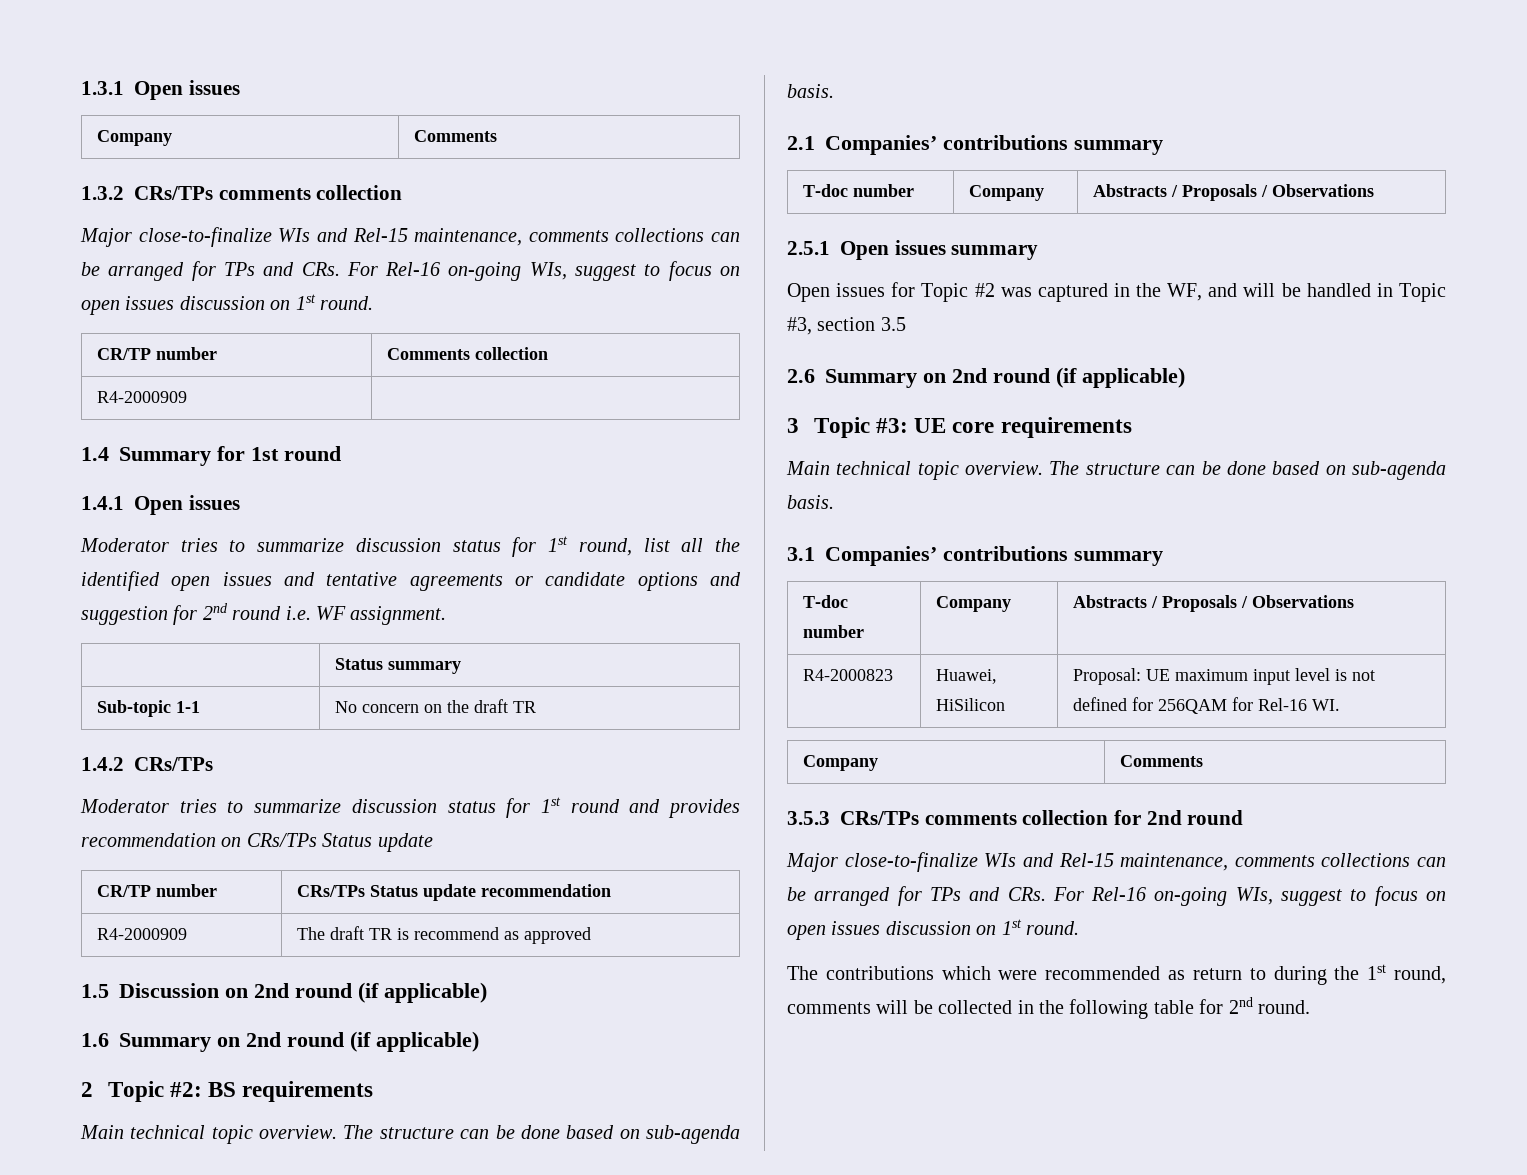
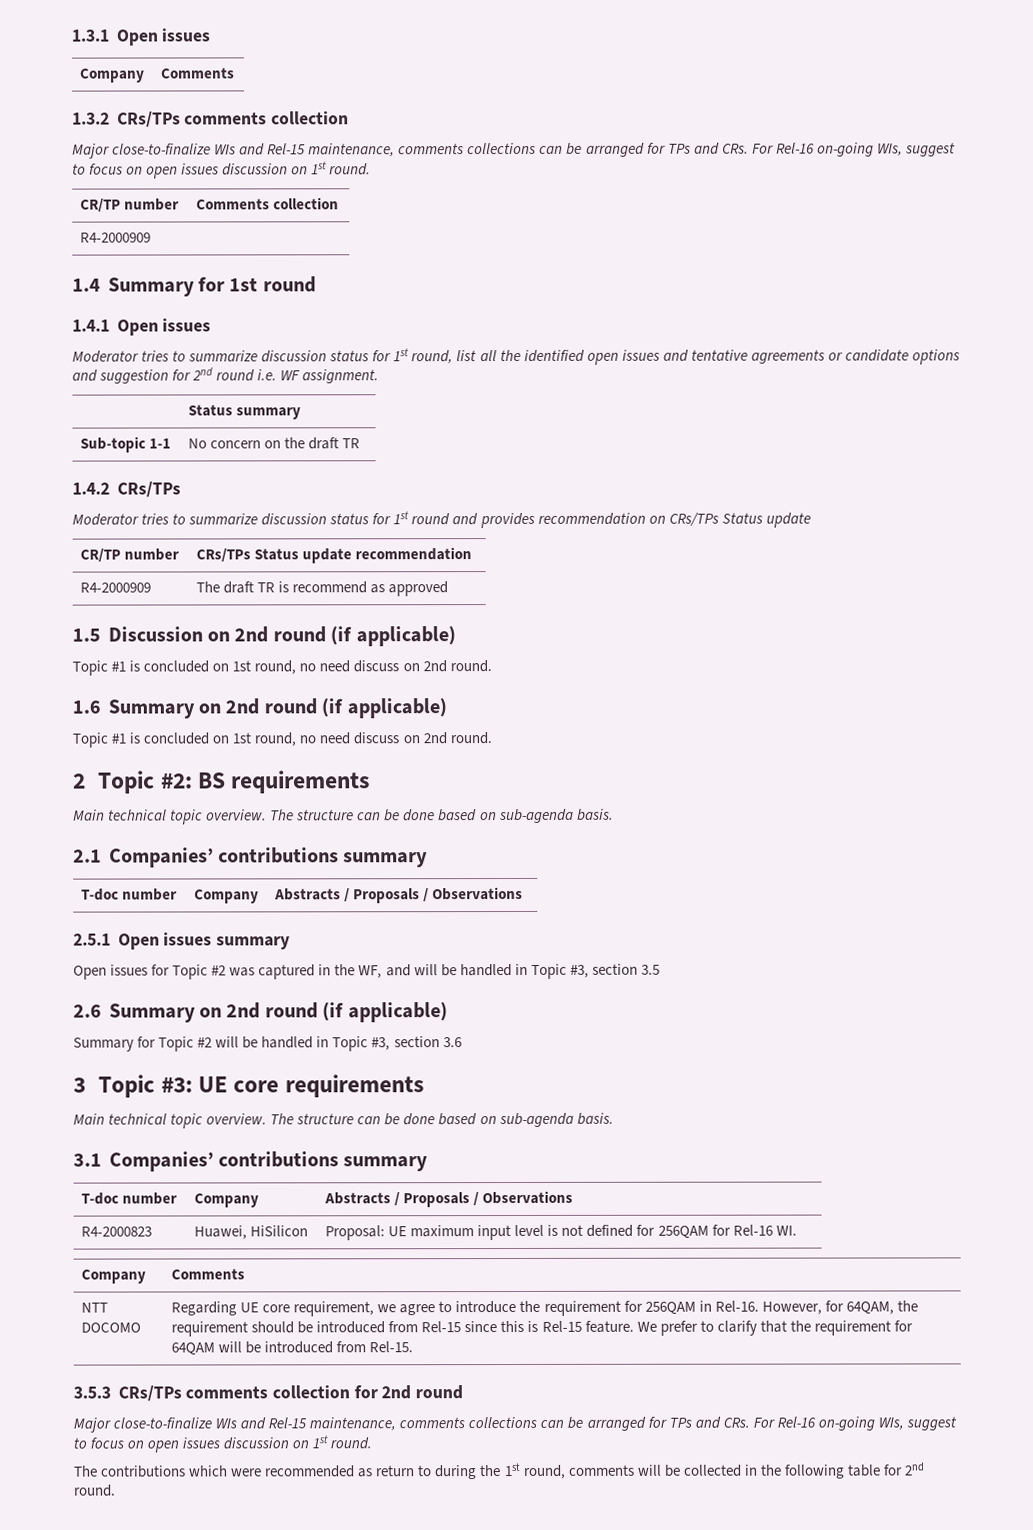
(487, 992) none -> [72,660,492,676] // Topic #1 is concluded on 1st round, no need discuss on 2nd round.
(479, 1041) none -> [72,732,492,748] // Topic #1 is concluded on 1st round, no need discuss on 2nd round.
(1185, 377) none -> [73,1036,462,1052] // Summary for Topic #2 will be handled in Topic #3, section 3.6
(1203, 761) none -> [81,1302,109,1313] [81,1322,142,1333] [171,1300,918,1317] [171,1320,913,1337] [171,1341,414,1356] // NTT DOCOMO | Regarding UE core requirement, we agree to introduce the requirement for 256QAM in Rel-16. However, for 64QAM, the requirement should be introduced from Rel-15 since this is Rel-15 feature. We prefer to clarify that the requirement for 64QAM will be introduced from Rel-15.

